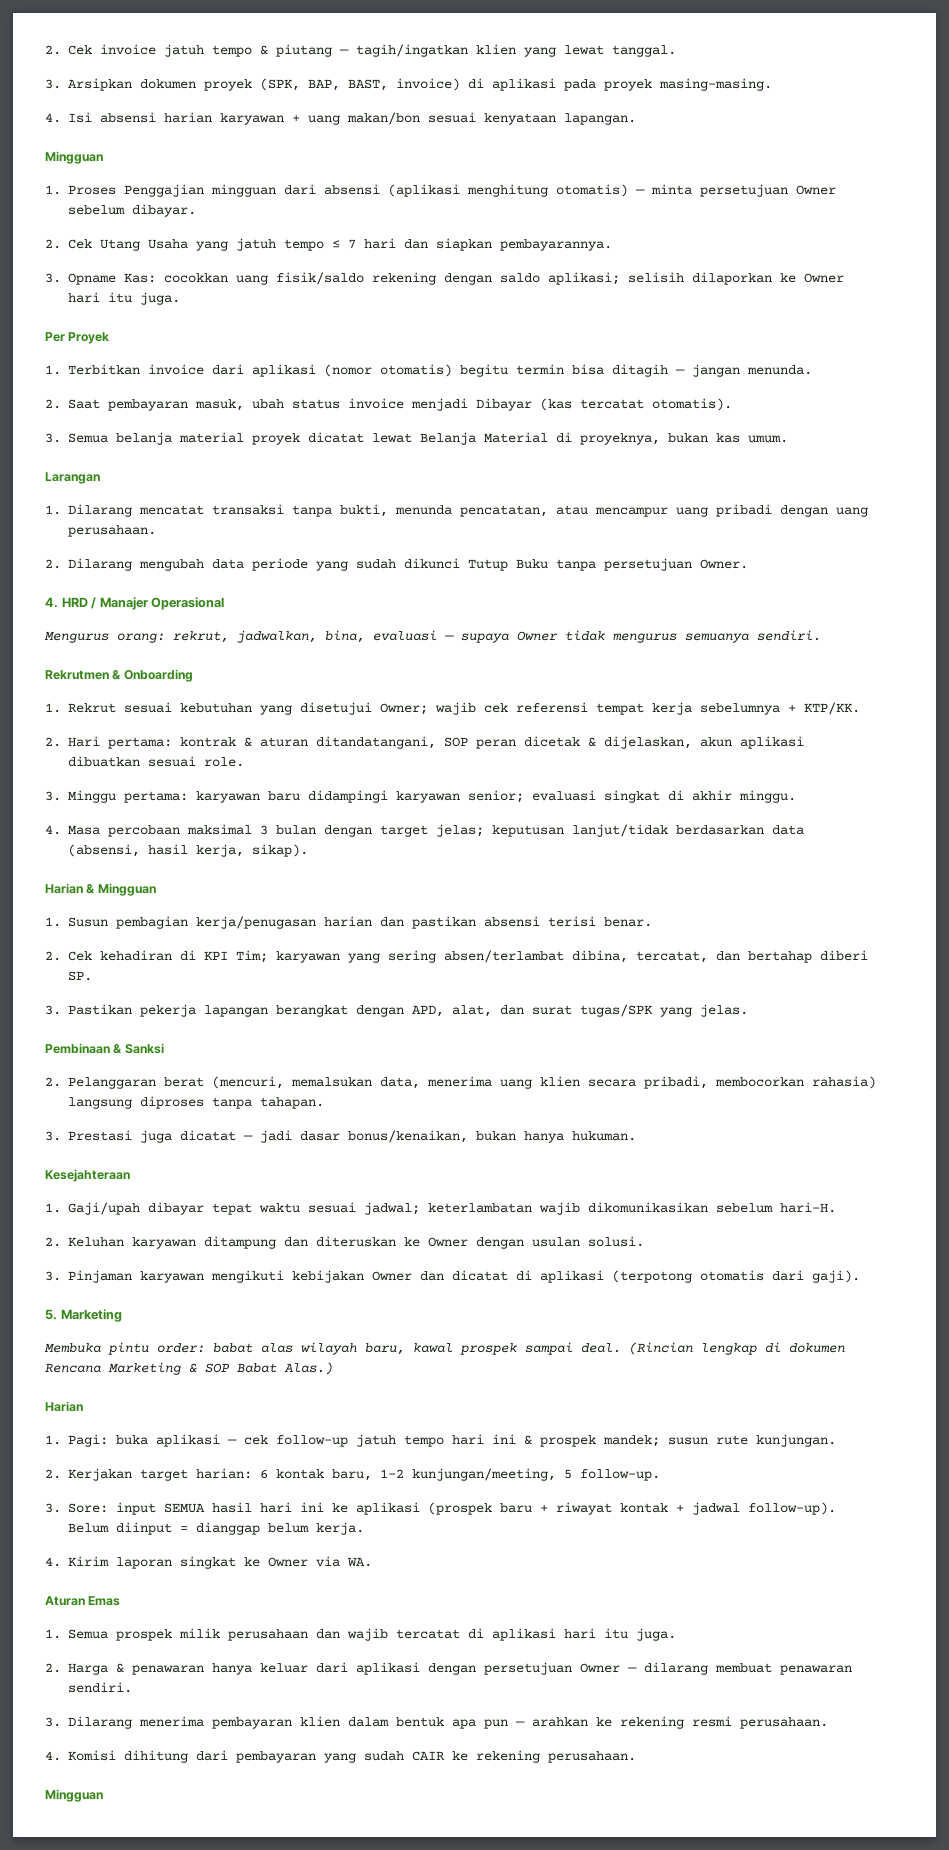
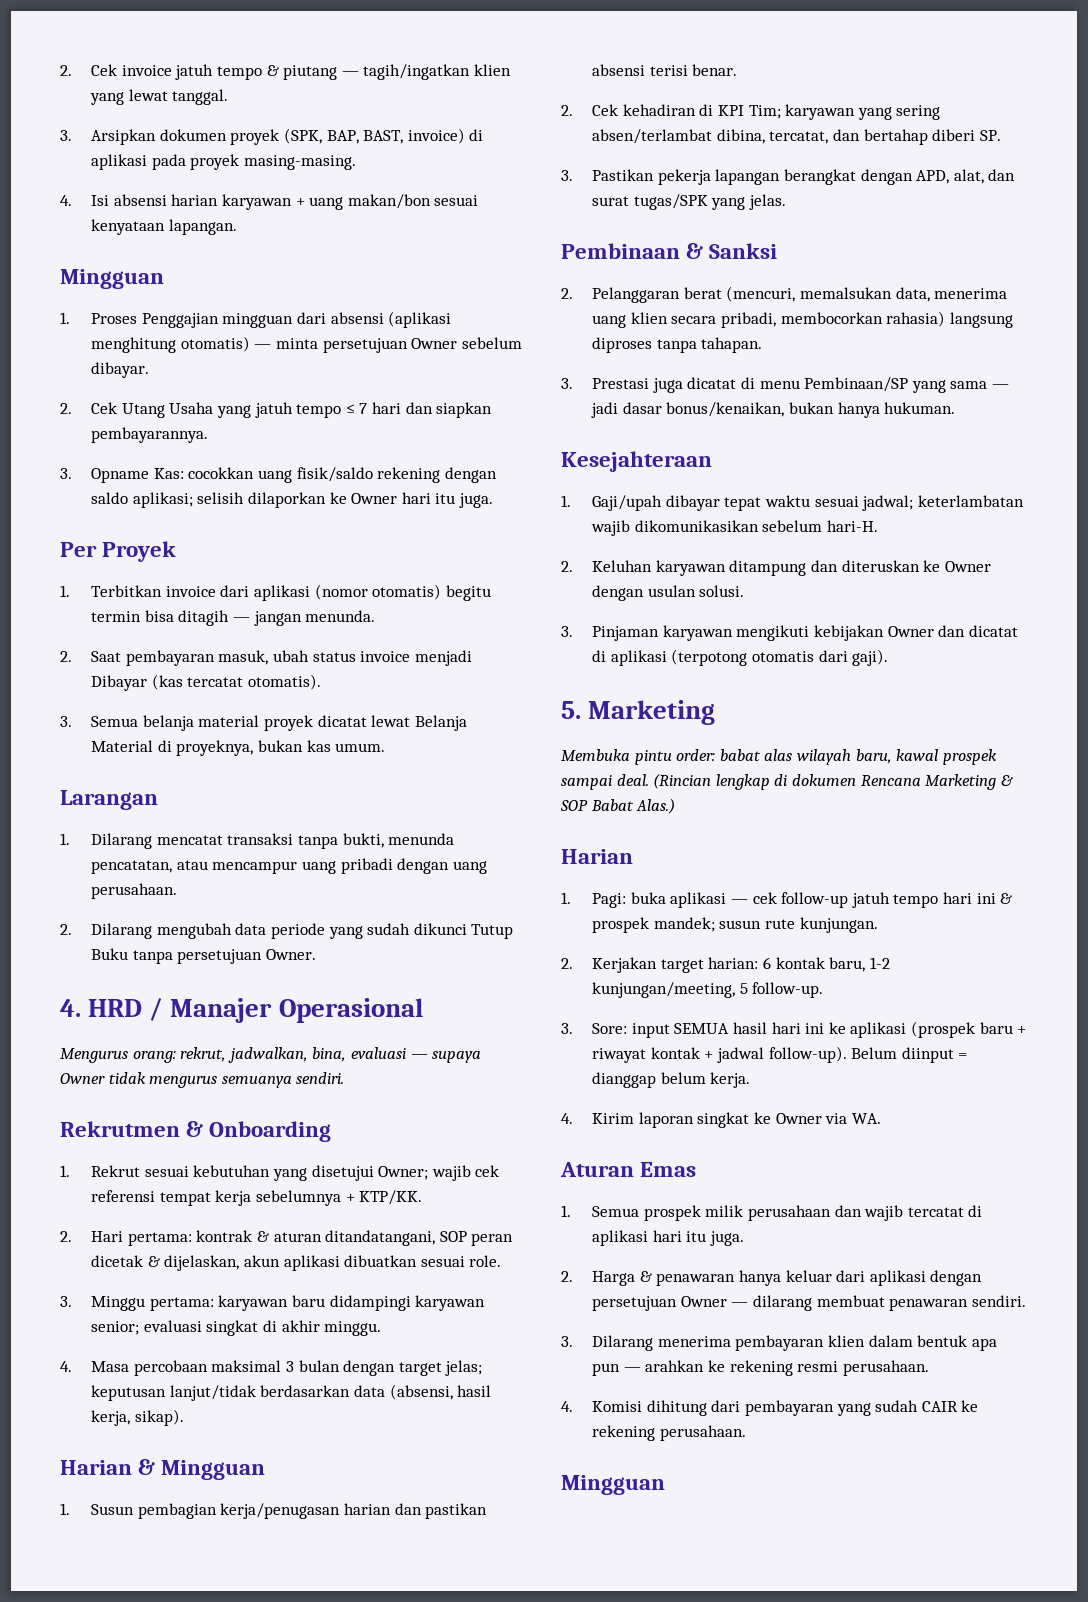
(236, 1135) none -> [740,377,988,393] di menu Pembinaan/SP yang sama

